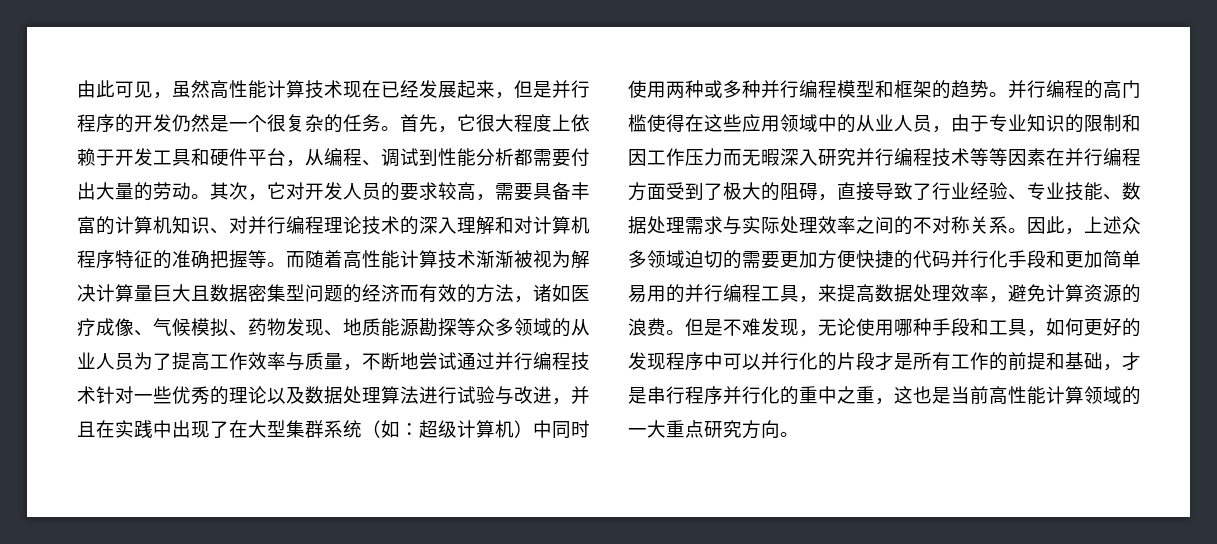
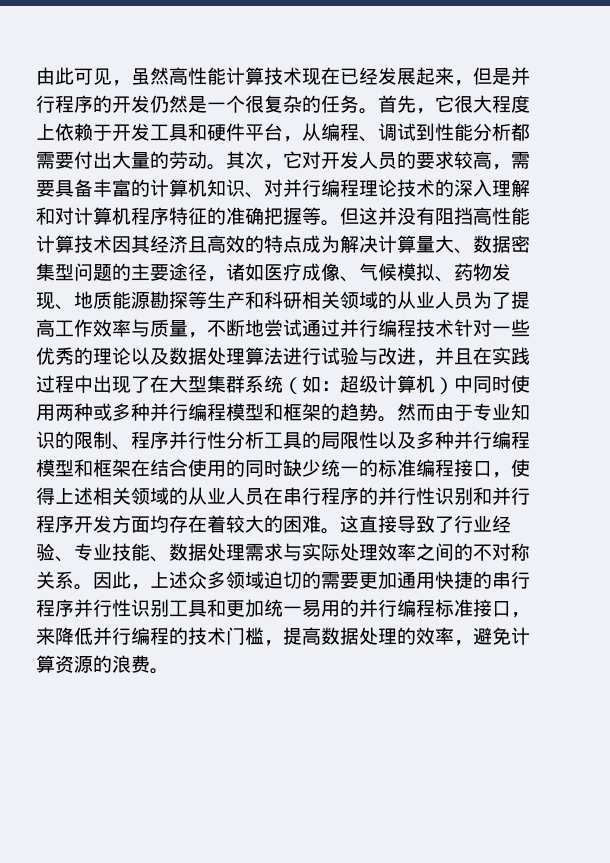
[286,250,552,269] 而随着高性能计算技术渐渐被视 -> [340,207,530,225] [36,235,321,253] 但这并没有阻挡高性能计算技术因其经济且高效的特点成
[153,284,210,302] 巨大且 -> [435,235,473,254] 大、
[362,284,514,303] 经济而有效的方法 -> [131,263,207,281] 主要途径
[476,318,514,336] 众多 -> [207,291,340,309] 生产和科研相关
(153, 429) none -> [36,375,74,393] 过程
[1008,80,1141,99] [628,114,951,133] 并行编程的高门槛使得在这些应用领域中的从业人员， -> [397,403,435,421] 然而
[1122,114,1141,132] [628,148,1141,167] [628,182,837,201] 和因工作压力而无暇深入研究并行编程技术等等因素在并行编程方面受到了极大的阻碍， -> [112,431,530,450] [36,459,530,478] [36,487,530,505] [36,515,359,534] 、程序并行性分析工具的局限性以及多种并行编程模型和框架在结合使用的同时缺少统一的标准编程接口，使得上述相关领域的从业人员在串行程序的并行性识别和并行程序开发方面均存在着较大的困难。这
[818,250,1141,269] [628,284,837,303] 方便快捷的代码并行化手段和更加简单易用的并行编程工具，来 -> [397,571,530,589] [36,599,530,618] [36,627,283,646] 通用快捷的串行程序并行性识别工具和更加统一易用的并行编程标准接口，来降低并行编程的技术门槛，
(951, 293) none -> [397,627,416,645] 的
[685,318,1141,337] [628,352,1141,371] [628,386,1141,405] [628,420,799,439] 但是不难发现，无论使用哪种手段和工具，如何更好的发现程序中可以并行化的片段才是所有工作的前提和基础，才是串行程序并行化的重中之重，这也是当前高性能计算领域的一大重点研究方向。 -> (169, 671) none

